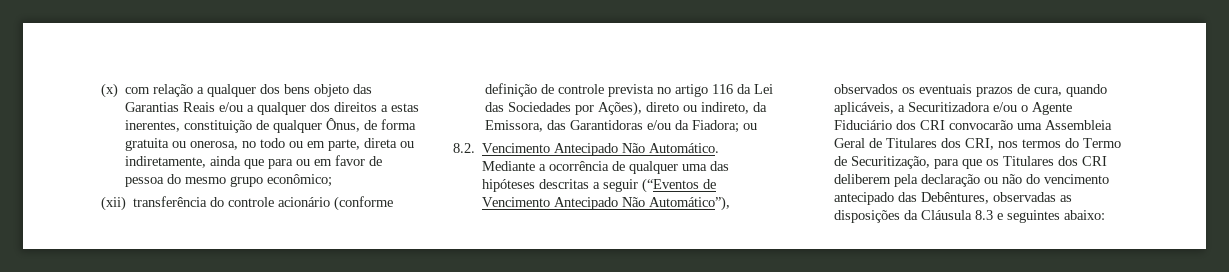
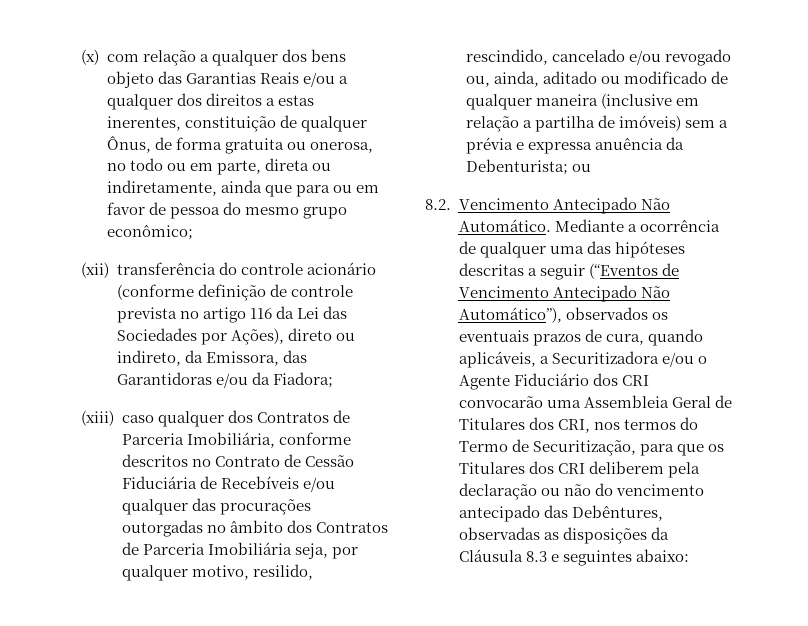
(740, 126) none -> [81,410,350,427] [121,432,351,448] [121,454,354,467] [121,476,335,492] [121,498,311,515] [121,520,388,537] [121,542,358,559] [121,564,313,581] [465,49,731,66] [465,71,728,87] [465,93,699,110] [465,115,728,132] [465,137,684,154] [465,159,568,175] // (xiii) caso qualquer dos Contratos de Parceria Imobiliária, conforme descritos no Contrato de Cessão Fiduciária de Recebíveis e/ou qualquer das procurações outorgadas no âmbito dos Contratos de Parceria Imobiliária seja, por qualquer motivo, resilido, rescindido, cancelado e/ou revogado ou, ainda, aditado ou modificado de qualquer maneira (inclusive em relação a partilha de imóveis) sem a prévia e expressa anuência da Debenturista;

